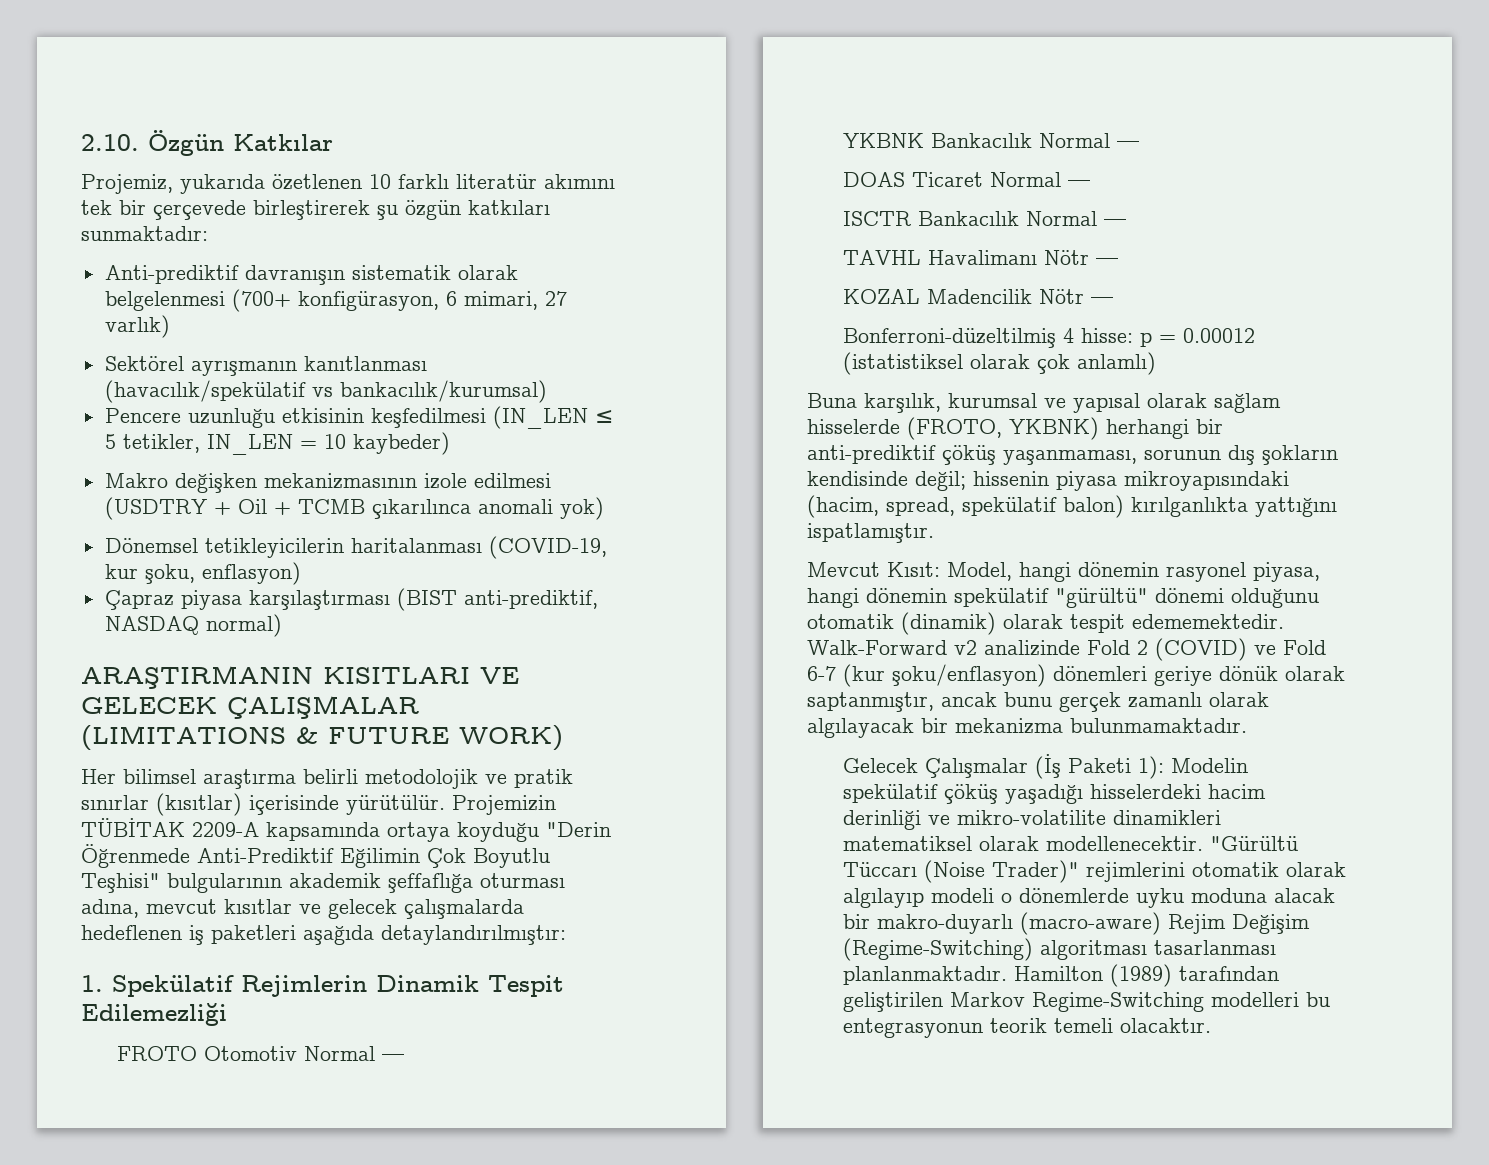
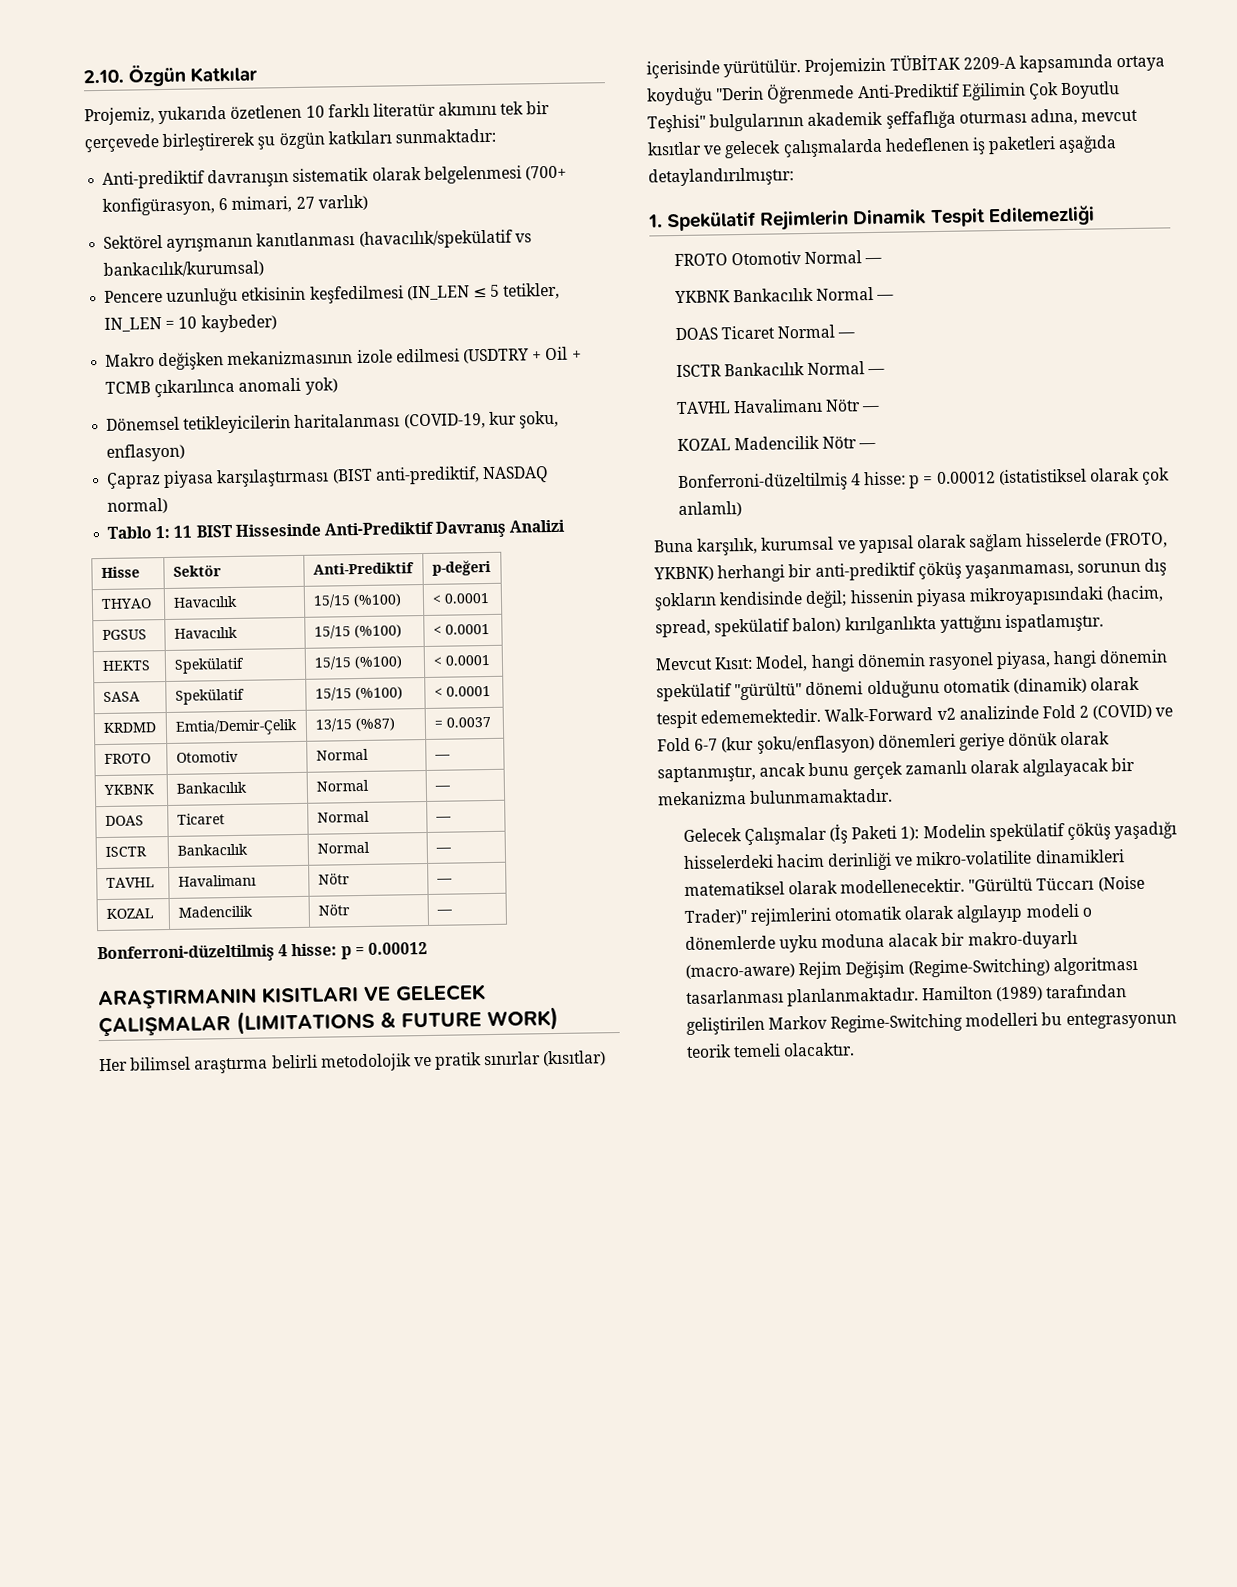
(282, 625) none -> [107,519,566,539] [100,566,140,579] [172,565,222,577] [312,562,414,575] [431,559,491,576] [100,598,152,610] [172,595,238,608] [312,593,402,608] [431,592,490,604] [101,629,147,641] [173,626,238,639] [313,624,402,639] [432,623,490,635] [101,660,151,672] [173,657,245,674] [313,655,403,670] [432,654,490,666] [102,691,140,703] [174,688,245,705] [314,686,403,701] [433,685,491,697] [102,722,156,733] [174,718,298,736] [314,717,395,732] [433,716,491,728] [103,753,151,764] [175,750,239,763] [315,748,369,761] [433,754,451,759] [102,784,154,796] [175,781,247,794] [315,779,369,792] [433,785,451,790] [104,815,144,826] [176,813,225,825] [316,810,370,823] [434,816,452,821] [104,846,147,857] [176,843,248,856] [316,841,370,854] [434,847,452,852] [105,877,155,888] [177,874,257,887] [317,873,350,885] [435,878,453,883] [105,908,154,919] [177,905,253,918] [317,904,350,916] [435,909,453,914] [97,941,428,965] // Tablo 1: 11 BIST Hissesinde Anti-Prediktif Davranış Analizi // Hisse | Sektör | Anti-Prediktif | p-değeri // THYAO | Havacılık | 15/15 (%100) | < 0.0001 // PGSUS | Havacılık | 15/15 (%100) | < 0.0001 // HEKTS | Spekülatif | 15/15 (%100) | < 0.0001 // SASA | Spekülatif | 15/15 (%100) | < 0.0001 // KRDMD | Emtia/Demir-Çelik | 13/15 (%87) | = 0.0037 // FROTO | Otomotiv | Normal | — // YKBNK | Bankacılık | Normal | — // DOAS | Ticaret | Normal | — // ISCTR | Bankacılık | Normal | — // TAVHL | Havalimanı | Nötr | — // KOZAL | Madencilik | Nötr | — // Bonferroni-düzeltilmiş 4 hisse: p = 0.00012

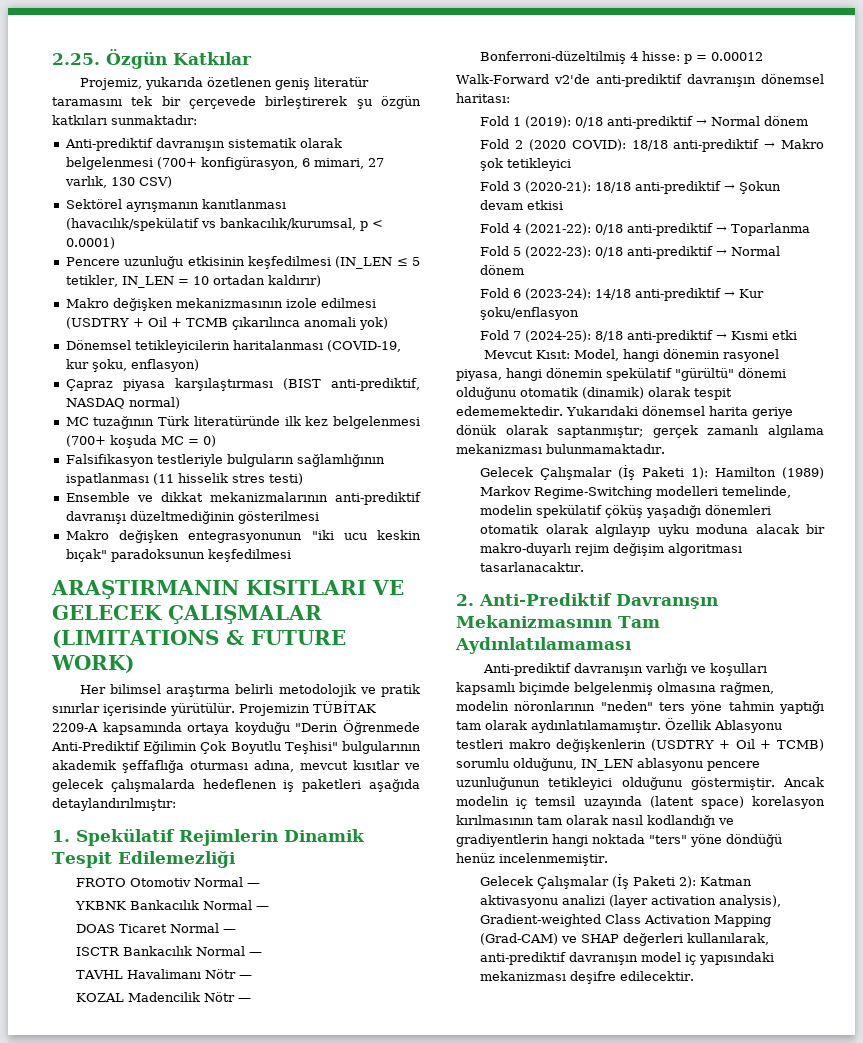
[83,69,124,84] 2.10. -> [52,53,100,65] 2.25.
[305,101,498,118] 10 farklı literatür akımını -> [274,77,369,90] [52,97,122,106] geniş literatür taramasını
[317,194,368,211] varlık) -> [64,176,172,188] varlık, 130 CSV)
[103,260,265,278] bankacılık/kurumsal) -> [219,218,383,231] [65,237,115,249] bankacılık/kurumsal, p < 0.0001)
[200,314,277,333] kaybeder) -> [212,275,321,287] ortadan kaldırır)
[107,519,566,539] [100,566,140,579] [172,565,222,577] [312,562,414,575] [431,559,491,576] [100,598,152,610] [172,595,238,608] [312,593,402,608] [431,592,490,604] [101,629,147,641] [173,626,238,639] [313,624,402,639] [432,623,490,635] [101,660,151,672] [173,657,245,674] [313,655,403,670] [432,654,490,666] [102,691,140,703] [174,688,245,705] [314,686,403,701] [433,685,491,697] [102,722,156,733] [174,718,298,736] [314,717,395,732] [433,716,491,728] [103,753,151,764] [175,750,239,763] [315,748,369,761] [433,754,451,759] [102,784,154,796] [175,781,247,794] [315,779,369,792] [433,785,451,790] [104,815,144,826] [176,813,225,825] [316,810,370,823] [434,816,452,821] [104,846,147,857] [176,843,248,856] [316,841,370,854] [434,847,452,852] [105,877,155,888] [177,874,257,887] [317,873,350,885] [435,878,453,883] [105,908,154,919] [177,905,253,918] [317,904,350,916] [435,909,453,914] [97,941,428,965] Tablo 1: 11 BIST Hissesinde Anti-Prediktif Davranış Analizi // Hisse | Sektör | Anti-Prediktif | p-değeri // THYAO | Havacılık | 15/15 (%100) | < 0.0001 // PGSUS | Havacılık | 15/15 (%100) | < 0.0001 // HEKTS | Spekülatif | 15/15 (%100) | < 0.0001 // SASA | Spekülatif | 15/15 (%100) | < 0.0001 // KRDMD | Emtia/Demir-Çelik | 13/15 (%87) | = 0.0037 // FROTO | Otomotiv | Normal | — // YKBNK | Bankacılık | Normal | — // DOAS | Ticaret | Normal | — // ISCTR | Bankacılık | Normal | — // TAVHL | Havalimanı | Nötr | — // KOZAL | Madencilik | Nötr | — // Bonferroni-düzeltilmiş 4 hisse: p = 0.00012 -> [65,416,421,429] [65,435,216,448] [65,454,385,467] [65,473,303,486] [65,492,421,505] [65,511,319,524] [65,530,421,543] [65,549,291,562] MC tuzağının Türk literatüründe ilk kez belgelenmesi (700+ koşuda MC = 0) // Falsifikasyon testleriyle bulguların sağlamlığının ispatlanması (11 hisselik stres testi) // Ensemble ve dikkat mekanizmalarının anti-prediktif davranışı düzeltmediğinin gösterilmesi // Makro değişken entegrasyonunun "iki ucu keskin bıçak" paradoksunun keşfedilmesi
[542,1050,607,1067] (kısıtlar) -> (100, 708) none
[998,467,1171,486] [677,501,742,518] [654,532,1169,556] [653,558,1168,583] [654,585,1165,611] [655,613,1104,638] (istatistiksel olarak çok anlamlı) // Buna karşılık, kurumsal ve yapısal olarak sağlam hisselerde (FROTO, YKBNK) herhangi bir anti-prediktif çöküş yaşanmaması, sorunun dış şokların kendisinde değil; hissenin piyasa mikroyapısındaki (hacim, spread, spekülatif balon) kırılganlıkta yattığını ispatlamıştır. -> [456,74,824,87] [456,93,510,103] [480,116,809,129] [480,139,824,152] [480,158,572,171] [480,181,782,194] [480,200,564,210] [480,223,811,236] [480,246,781,259] [480,265,525,275] [480,288,765,301] [480,307,580,320] [480,330,798,343] // Walk-Forward v2'de anti-prediktif davranışın dönemsel haritası: // Fold 1 (2019): 0/18 anti-prediktif → Normal dönem // Fold 2 (2020 COVID): 18/18 anti-prediktif → Makro şok tetikleyici // Fold 3 (2020-21): 18/18 anti-prediktif → Şokun devam etkisi // Fold 4 (2021-22): 0/18 anti-prediktif → Toparlanma // Fold 5 (2022-23): 0/18 anti-prediktif → Normal dönem // Fold 6 (2023-24): 14/18 anti-prediktif → Kur şoku/enflasyon // Fold 7 (2024-25): 8/18 anti-prediktif → Kısmi etki
[824,704,1174,722] [657,731,1111,754] [657,757,1136,783] [657,791,747,806] Walk-Forward v2 analizinde Fold 2 (COVID) ve Fold 6-7 (kur şoku/enflasyon) dönemleri geriye dönük olarak saptanmıştır, ancak bunu gerçek zamanlı olarak algılayacak bir mekanizma -> [565,406,793,419] [456,425,824,438] [456,444,542,454] Yukarıdaki dönemsel harita geriye dönük olarak saptanmıştır; gerçek zamanlı algılama mekanizması
[922,821,1178,842] [682,849,1125,871] [683,875,1145,897] [683,903,1092,926] [684,935,776,950] Modelin spekülatif çöküş yaşadığı hisselerdeki hacim derinliği ve mikro-volatilite dinamikleri matematiksel olarak modellenecektir. "Gürültü Tüccarı (Noise Trader)" rejimlerini otomatik olarak algılayıp modeli o dönemlerde -> [715,467,824,479] [480,486,792,499] [480,505,772,518] [480,524,651,537] Hamilton (1989) Markov Regime-Switching modelleri temelinde, modelin spekülatif çöküş yaşadığı dönemleri otomatik olarak algılayıp
[684,956,1139,980] [685,984,1128,1007] [685,1012,1177,1035] [685,1042,856,1058] (macro-aware) Rejim Değişim (Regime-Switching) algoritması tasarlanması planlanmaktadır. Hamilton (1989) tarafından geliştirilen Markov Regime-Switching modelleri bu entegrasyonun teorik temeli olacaktır. -> [575,543,743,556] [480,562,585,572] [456,593,718,609] [456,615,660,628] [455,637,632,654] [482,663,767,676] [456,682,774,695] [456,701,824,714] [456,718,782,733] [456,739,824,752] [456,758,760,771] [456,777,824,790] [456,796,825,809] [456,815,734,828] [456,834,782,847] [456,853,608,866] [480,874,753,889] [480,895,782,908] [480,914,772,927] [480,933,770,946] [480,952,775,965] [480,971,695,984] rejim değişim algoritması tasarlanacaktır. // 2. Anti-Prediktif Davranışın Mekanizmasının Tam Aydınlatılamaması // Anti-prediktif davranışın varlığı ve koşulları kapsamlı biçimde belgelenmiş olmasına rağmen, modelin nöronlarının "neden" ters yöne tahmin yaptığı tam olarak aydınlatılamamıştır. Özellik Ablasyonu testleri makro değişkenlerin (USDTRY + Oil + TCMB) sorumlu olduğunu, IN_LEN ablasyonu pencere uzunluğunun tetikleyici olduğunu göstermiştir. Ancak modelin iç temsil uzayında (latent space) korelasyon kırılmasının tam olarak nasıl kodlandığı ve gradiyentlerin hangi noktada "ters" yöne döndüğü henüz incelenmemiştir. // Gelecek Çalışmalar (İş Paketi 2): Katman aktivasyonu analizi (layer activation analysis), Gradient-weighted Class Activation Mapping (Grad-CAM) ve SHAP değerleri kullanılarak, anti-prediktif davranışın model iç yapısındaki mekanizması deşifre edilecektir.

